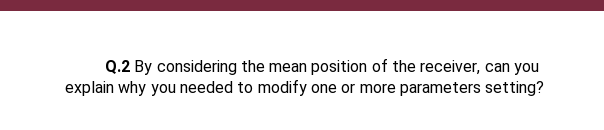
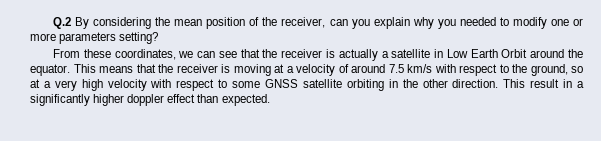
(545, 88) none -> [53,49,584,61] [30,64,583,76] [30,79,584,91] [30,94,270,106] // From these coordinates, we can see that the receiver is actually a satellite in Low Earth Orbit around the equator. This means that the receiver is moving at a velocity of around 7.5 km/s with respect to the ground, so at a very high velocity with respect to some GNSS satellite orbiting in the other direction. This result in a significantly higher doppler effect than expected.

